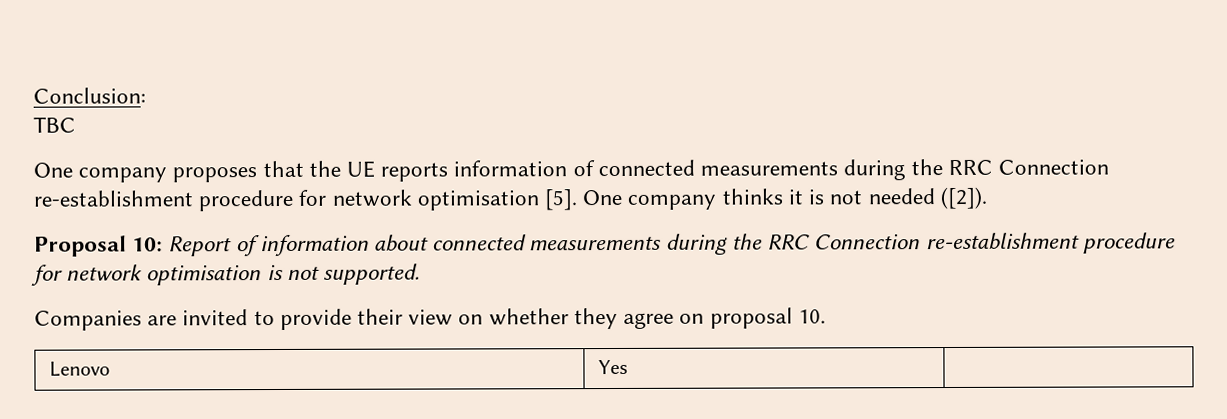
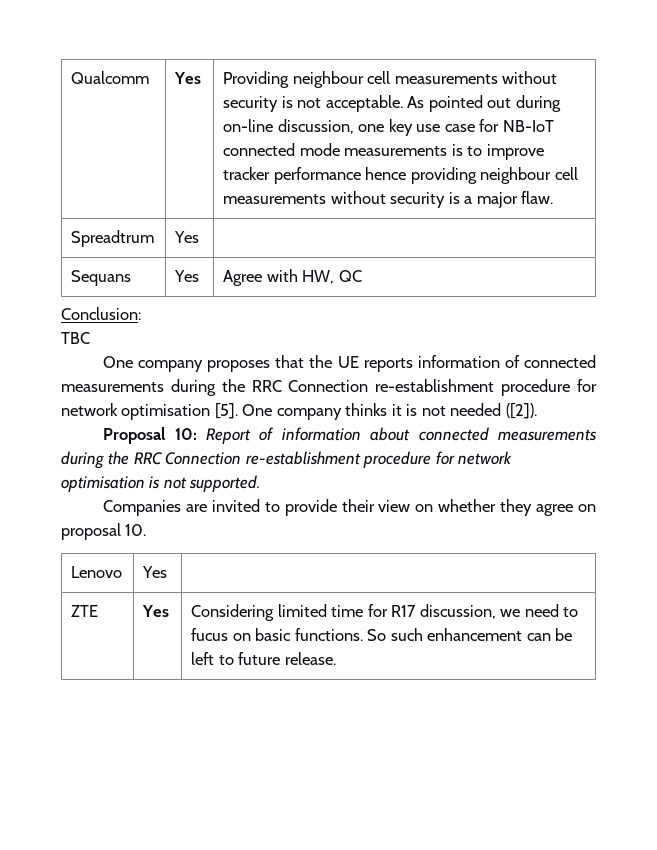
(33, 95) none -> [71,71,150,84] [174,72,202,84] [223,71,558,88] [223,95,561,112] [223,119,554,136] [223,143,544,160] [223,167,578,184] [223,191,554,208] [71,230,155,247] [174,231,200,243] [71,270,132,286] [174,270,200,282] [223,269,362,286] Qualcomm | Yes | Providing neighbour cell measurements without security is not acceptable. As pointed out during on-line discussion, one key use case for NB-IoT connected mode measurements is to improve tracker performance hence providing neighbour cell measurements without security is a major flaw. // Spreadtrum | Yes | // Sequans | Yes | Agree with HW, QC //
(628, 367) none -> [71,605,99,617] [142,605,170,617] [191,604,578,621] [191,628,572,641] [191,652,336,665] // ZTE | Yes | Considering limited time for R17 discussion, we need to fucus on basic functions. So such enhancement can be left to future release.

